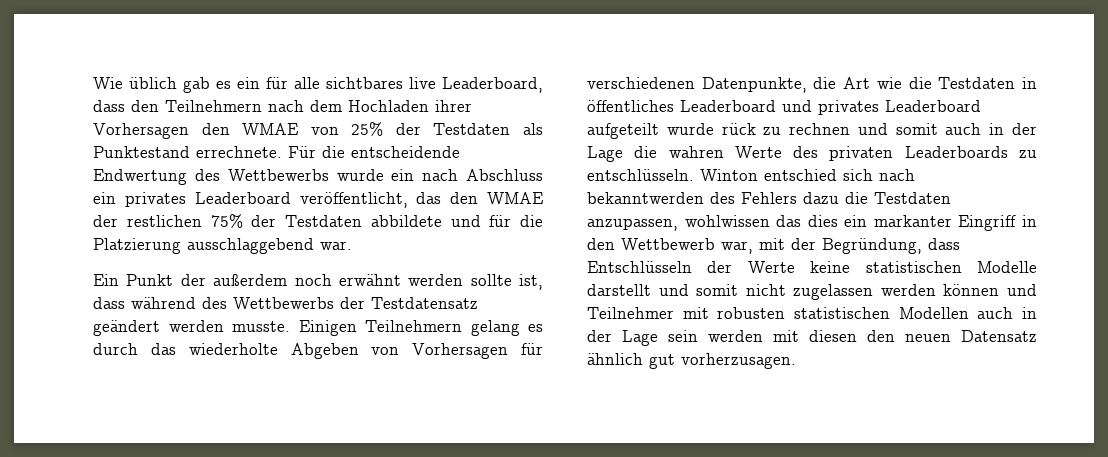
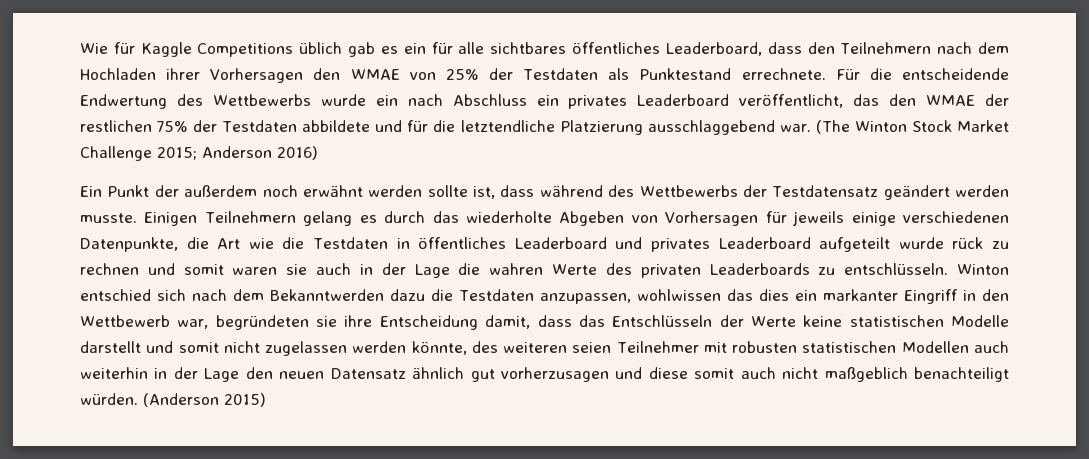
(123, 83) none -> [113,42,294,57] für Kaggle Competitions
[409,77,436,89] live -> [572,42,661,54] öffentliches
(543, 221) none -> [460,120,555,132] letztendliche
(352, 245) none -> [815,120,1010,134] [80,146,318,161] (The Winton Stock Market Challenge 2015; Anderson 2016)
(543, 349) none -> [792,211,896,226] jeweils einige
(938, 129) none -> [232,264,308,275] waren sie
[587,192,797,204] bekanntwerden des Fehlers -> [233,289,385,301] dem Bekanntwerden
[759,238,960,254] mit der Begründung, dass -> [215,315,605,330] begründeten sie ihre Entscheidung damit, dass das
[943,284,1037,296] können und -> [411,341,612,355] könnte, des weiteren seien
[1022,307,1037,319] [587,330,857,346] in der Lage sein werden mit diesen -> [80,367,240,382] weiterhin in der Lage
[681,353,796,369] vorherzusagen. -> [500,367,1009,382] [80,393,266,407] vorherzusagen und diese somit auch nicht maßgeblich benachteiligt würden. (Anderson 2015)

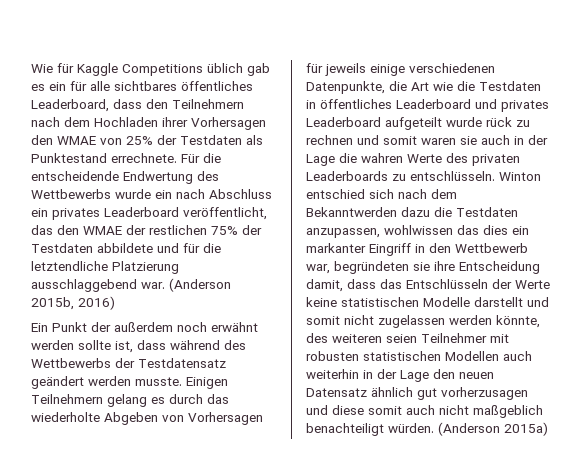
[815,120,1010,134] [80,146,272,161] (The Winton Stock Market Challenge 2015; Anderson -> [169,278,231,292] [31,297,74,310] (Anderson 2015b,
[224,393,266,407] 2015) -> [504,422,548,436] 2015a)

